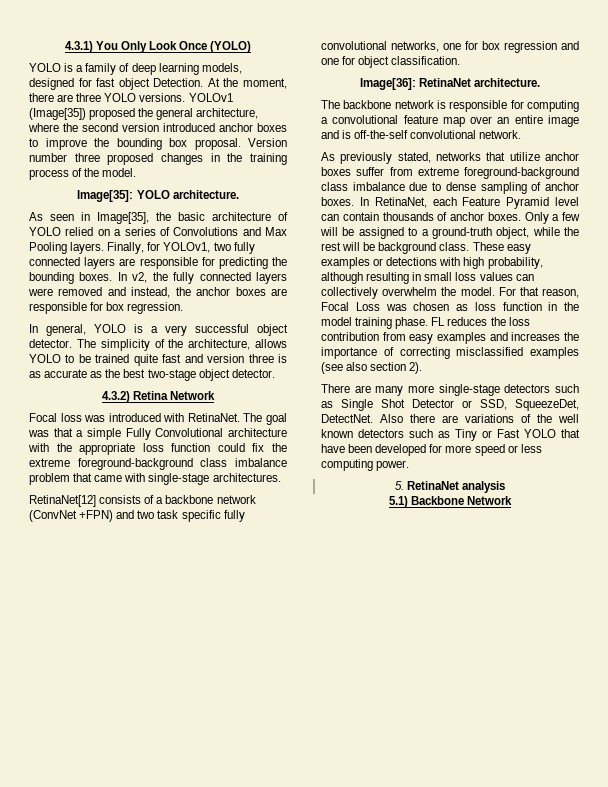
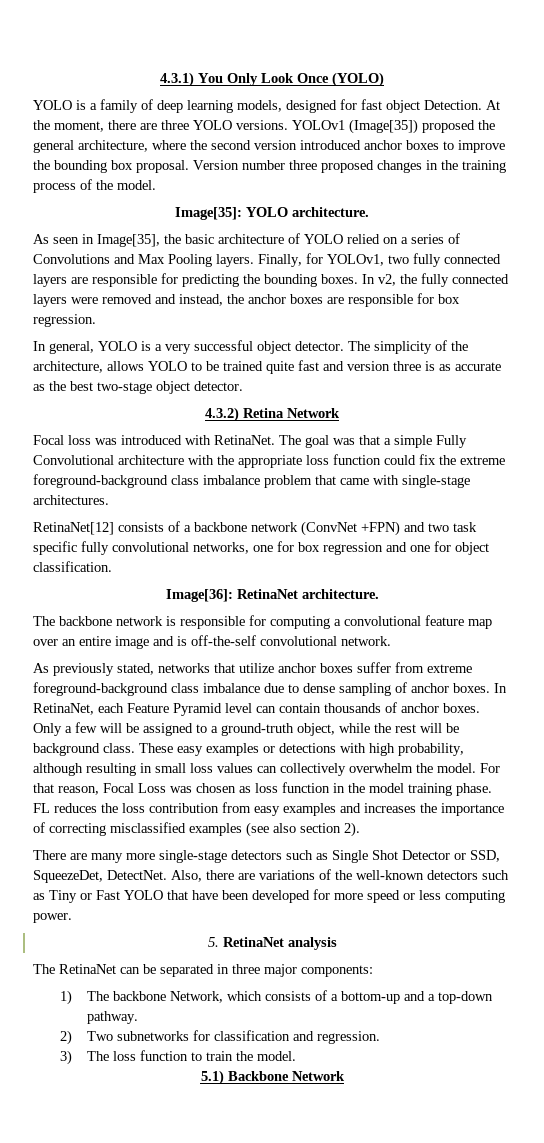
[380,414,403,423] Also -> [171,870,202,882] Also,
[558,414,579,423] [321,429,353,438] well known -> [356,870,424,880] well-known
(506, 487) none -> [33,964,373,977] [59,990,493,1005] [86,1011,138,1024] [59,1030,380,1045] [59,1050,296,1065] // The RetinaNet can be separated in three major components: // 1) The backbone Network, which consists of a bottom-up and a top-down pathway. // 2) Two subnetworks for classification and regression. // 3) The loss function to train the model.

